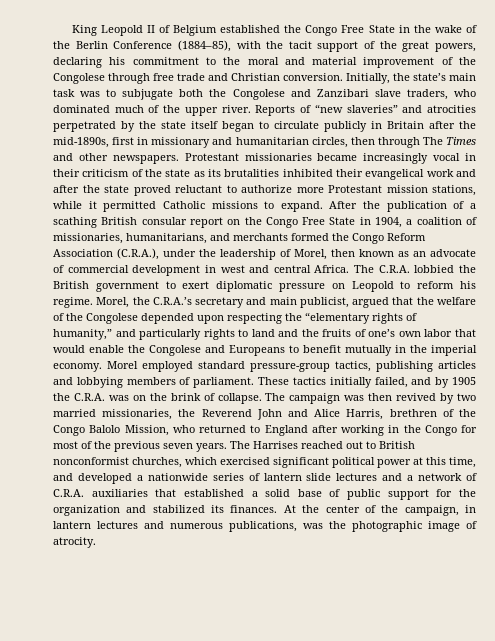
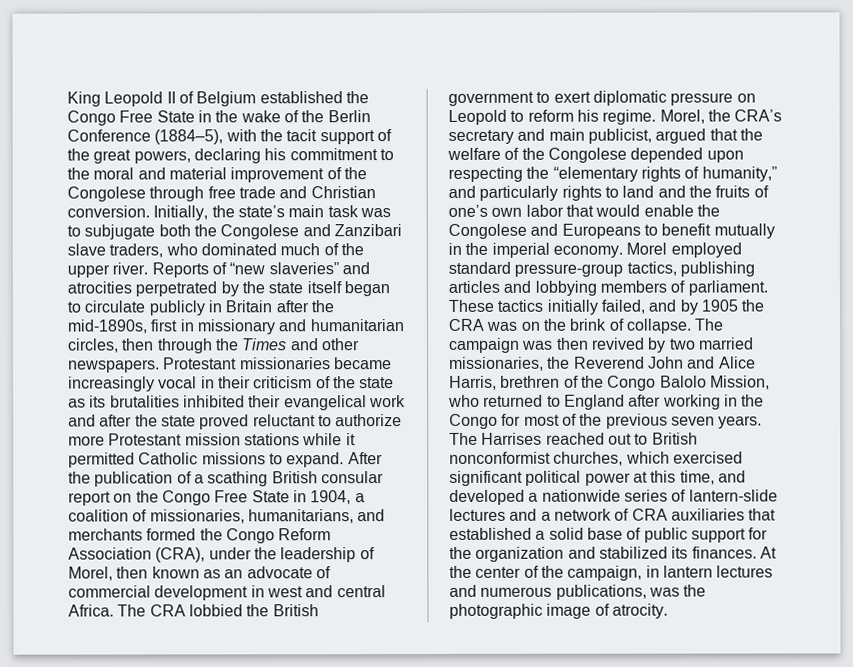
[177,40,231,52] (1884–85), -> [154,129,224,145] (1884–5),
[422,137,443,145] The -> [215,338,239,351] the
[432,185,476,196] stations, -> [243,433,300,446] stations
[117,248,159,260] (C.R.A.), -> [155,547,206,563] (CRA),
[378,265,410,273] C.R.A. -> [149,604,186,617] CRA
[152,297,192,305] C.R.A.’s -> [734,109,783,122] CRA’s
[73,393,105,401] C.R.A. -> [448,318,484,331] CRA
[263,473,332,481] lantern slide -> [688,489,778,502] lantern-slide
[53,489,84,497] C.R.A. -> [631,508,668,521] CRA

